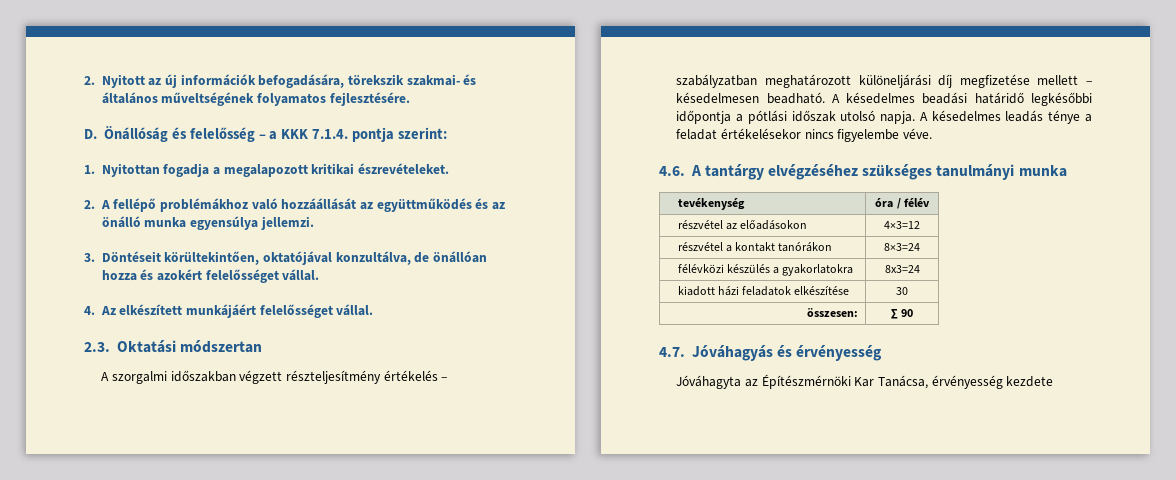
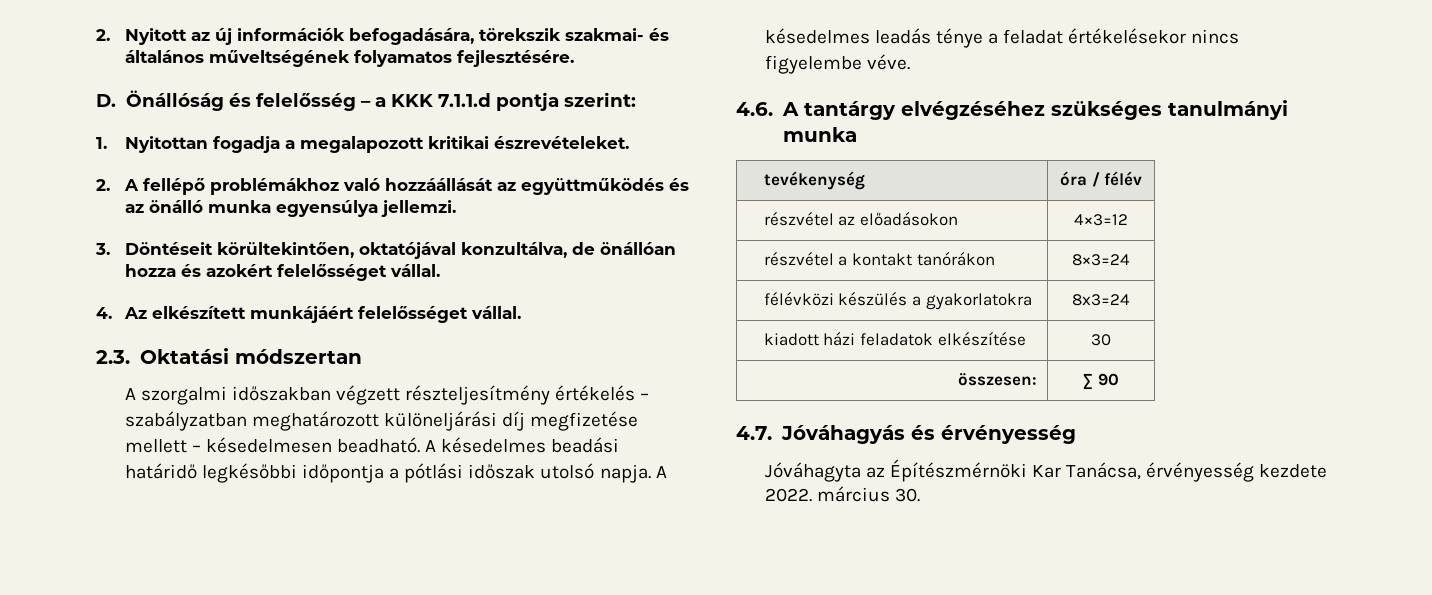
[312,129,349,139] 7.1.4. -> [437,93,491,107] 7.1.1.d
(1054, 381) none -> [764,486,920,502] 2022. március 30.

